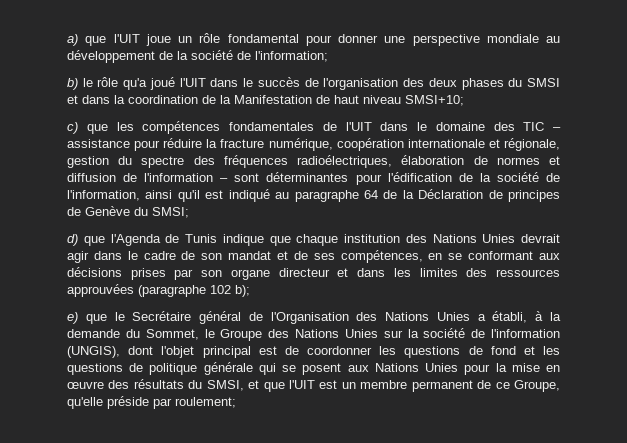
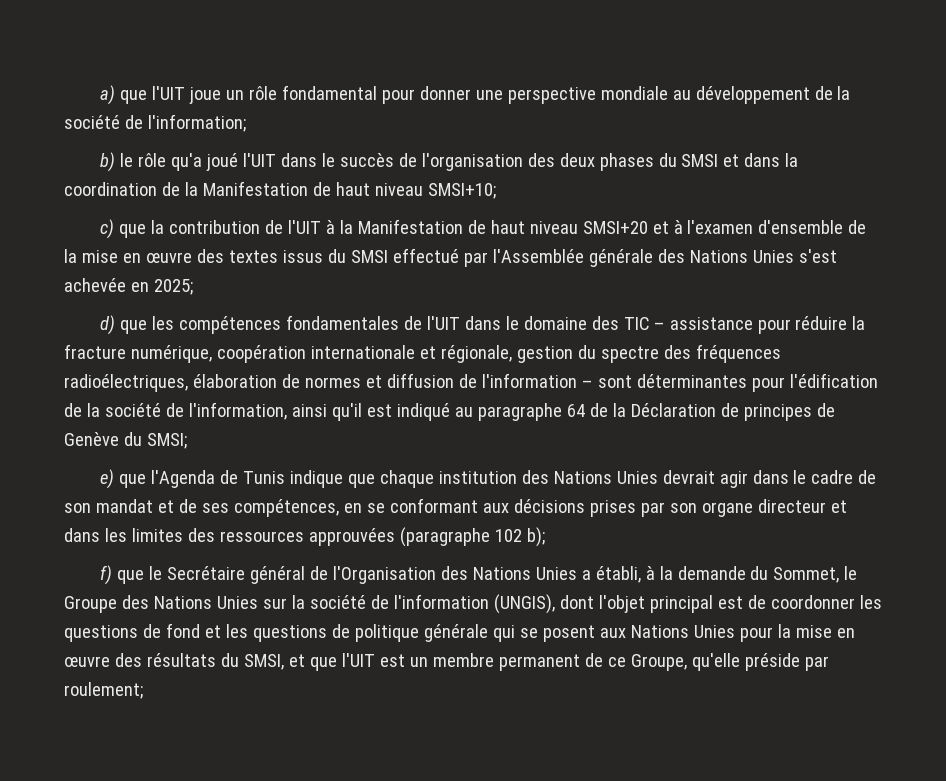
(108, 129) none -> [150,219,867,234] [64,248,837,267] [64,278,193,295] [99,315,147,335] la contribution de l'UIT à la Manifestation de haut niveau SMSI+20 et à l'examen d'ensemble de la mise en œuvre des textes issus du SMSI effectué par l'Assemblée générale des Nations Unies s'est achevée en 2025; // d) que
[67,234,78,246] d) -> [99,469,114,489] e)
[67,312,78,324] e) -> [99,565,112,585] f)

